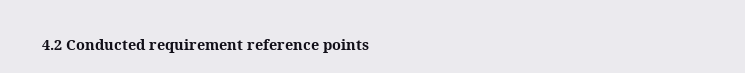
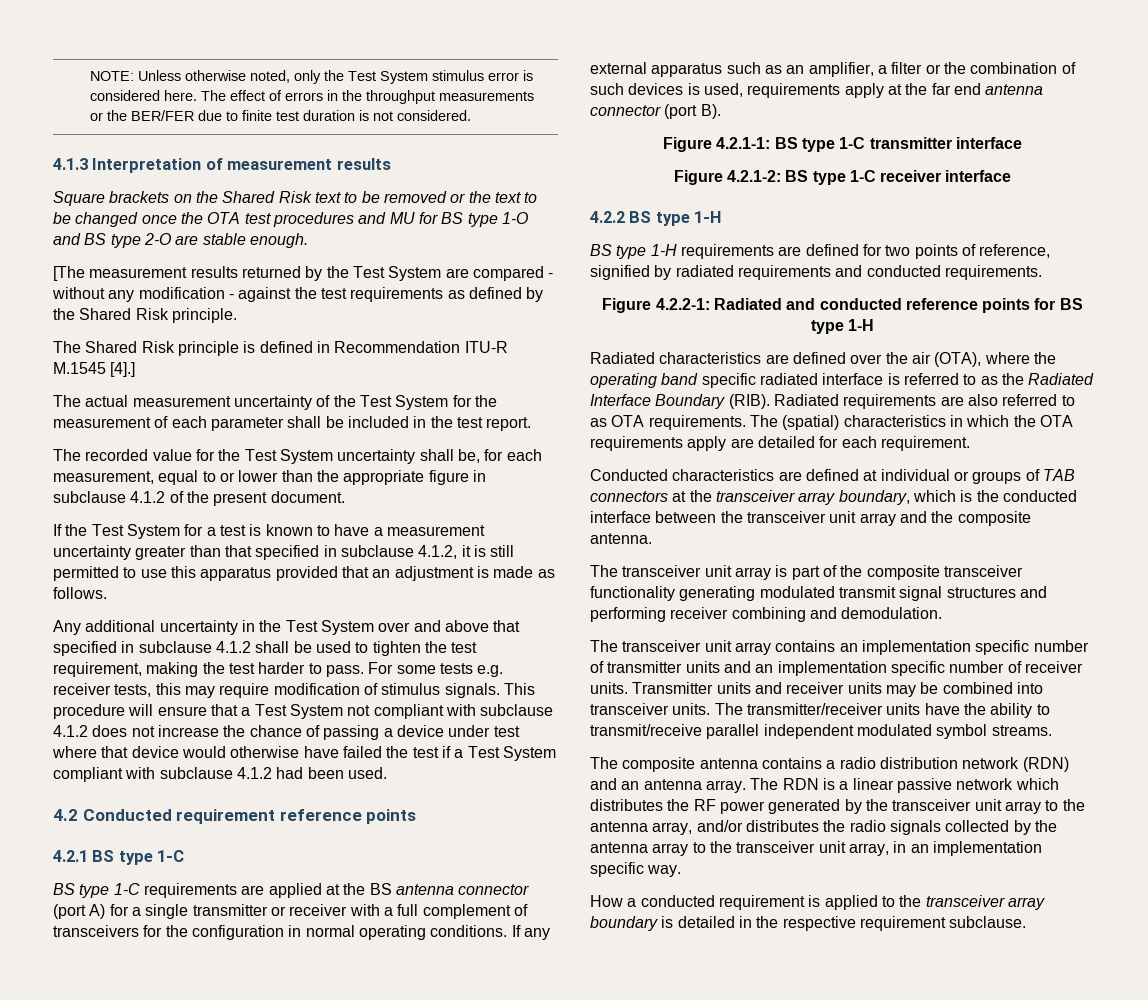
(42, 45) none -> [89,70,533,84] [89,90,534,104] [89,110,471,121] [53,158,391,173] [53,191,538,206] [53,212,528,227] [53,233,308,248] [53,266,554,281] [52,287,544,302] [53,308,237,323] [53,341,508,356] [53,362,136,377] [53,395,497,410] [53,416,532,431] [53,449,542,464] [53,470,486,485] [53,491,345,506] [53,524,485,539] [53,545,515,560] [53,566,555,581] [53,587,107,599] [53,620,521,635] [53,641,478,656] [53,662,504,677] [53,683,535,698] [53,704,554,719] [53,725,520,740] [52,746,556,761] [53,767,387,782] NOTE: Unless otherwise noted, only the Test System stimulus error is considered here. The effect of errors in the throughput measurements or the BER/FER due to finite test duration is not considered. // 4.1.3 Interpretation of measurement results // Square brackets on the Shared Risk text to be removed or the text to be changed once the OTA test procedures and MU for BS type 1-O and BS type 2-O are stable enough. // [The measurement results returned by the Test System are compared - without any modification - against the test requirements as defined by the Shared Risk principle. // The Shared Risk principle is defined in Recommendation ITU-R M.1545 [4].] // The actual measurement uncertainty of the Test System for the measurement of each parameter shall be included in the test report. // The recorded value for the Test System uncertainty shall be, for each measurement, equal to or lower than the appropriate figure in subclause 4.1.2 of the present document. // If the Test System for a test is known to have a measurement uncertainty greater than that specified in subclause 4.1.2, it is still permitted to use this apparatus provided that an adjustment is made as follows. // Any additional uncertainty in the Test System over and above that specified in subclause 4.1.2 shall be used to tighten the test requirement, making the test harder to pass. For some tests e.g. receiver tests, this may require modification of stimulus signals. This procedure will ensure that a Test System not compliant with subclause 4.1.2 does not increase the chance of passing a device under test where that device would otherwise have failed the test if a Test System compliant with subclause 4.1.2 had been used. //
(369, 46) none -> [53,850,185,865] [53,883,530,898] [53,904,528,919] [53,925,550,940] [590,62,1076,77] [590,83,1044,98] [590,104,721,119] [663,137,1022,152] [673,170,1012,185] [590,211,722,226] [590,244,1051,259] [590,265,1042,280] [602,298,1083,313] [810,319,875,334] [590,352,1056,367] [590,373,1095,388] [590,394,1075,409] [590,415,1073,430] [590,436,970,451] [590,469,1075,484] [590,490,1077,505] [590,511,1031,526] [590,533,652,544] [590,565,1023,580] [590,586,1047,601] [590,607,943,622] [590,640,1089,655] [590,661,1083,676] [590,682,1043,697] [590,703,1050,718] [590,724,1052,739] [590,757,1069,772] [590,778,1059,793] [590,799,1085,814] [590,820,1057,835] [590,841,1042,856] [590,862,682,877] [590,895,1045,910] [590,916,1027,931] // 4.2.1 BS type 1-C // BS type 1-C requirements are applied at the BS antenna connector (port A) for a single transmitter or receiver with a full complement of transceivers for the configuration in normal operating conditions. If any external apparatus such as an amplifier, a filter or the combination of such devices is used, requirements apply at the far end antenna connector (port B). // Figure 4.2.1-1: BS type 1-C transmitter interface // Figure 4.2.1-2: BS type 1-C receiver interface // 4.2.2 BS type 1-H // BS type 1-H requirements are defined for two points of reference, signified by radiated requirements and conducted requirements. // Figure 4.2.2-1: Radiated and conducted reference points for BS type 1-H // Radiated characteristics are defined over the air (OTA), where the operating band specific radiated interface is referred to as the Radiated Interface Boundary (RIB). Radiated requirements are also referred to as OTA requirements. The (spatial) characteristics in which the OTA requirements apply are detailed for each requirement. // Conducted characteristics are defined at individual or groups of TAB connectors at the transceiver array boundary, which is the conducted interface between the transceiver unit array and the composite antenna. // The transceiver unit array is part of the composite transceiver functionality generating modulated transmit signal structures and performing receiver combining and demodulation. // The transceiver unit array contains an implementation specific number of transmitter units and an implementation specific number of receiver units. Transmitter units and receiver units may be combined into transceiver units. The transmitter/receiver units have the ability to transmit/receive parallel independent modulated symbol streams. // The composite antenna contains a radio distribution network (RDN) and an antenna array. The RDN is a linear passive network which distributes the RF power generated by the transceiver unit array to the antenna array, and/or distributes the radio signals collected by the antenna array to the transceiver unit array, in an implementation specific way. // How a conducted requirement is applied to the transceiver array boundary is detailed in the respective requirement subclause.

